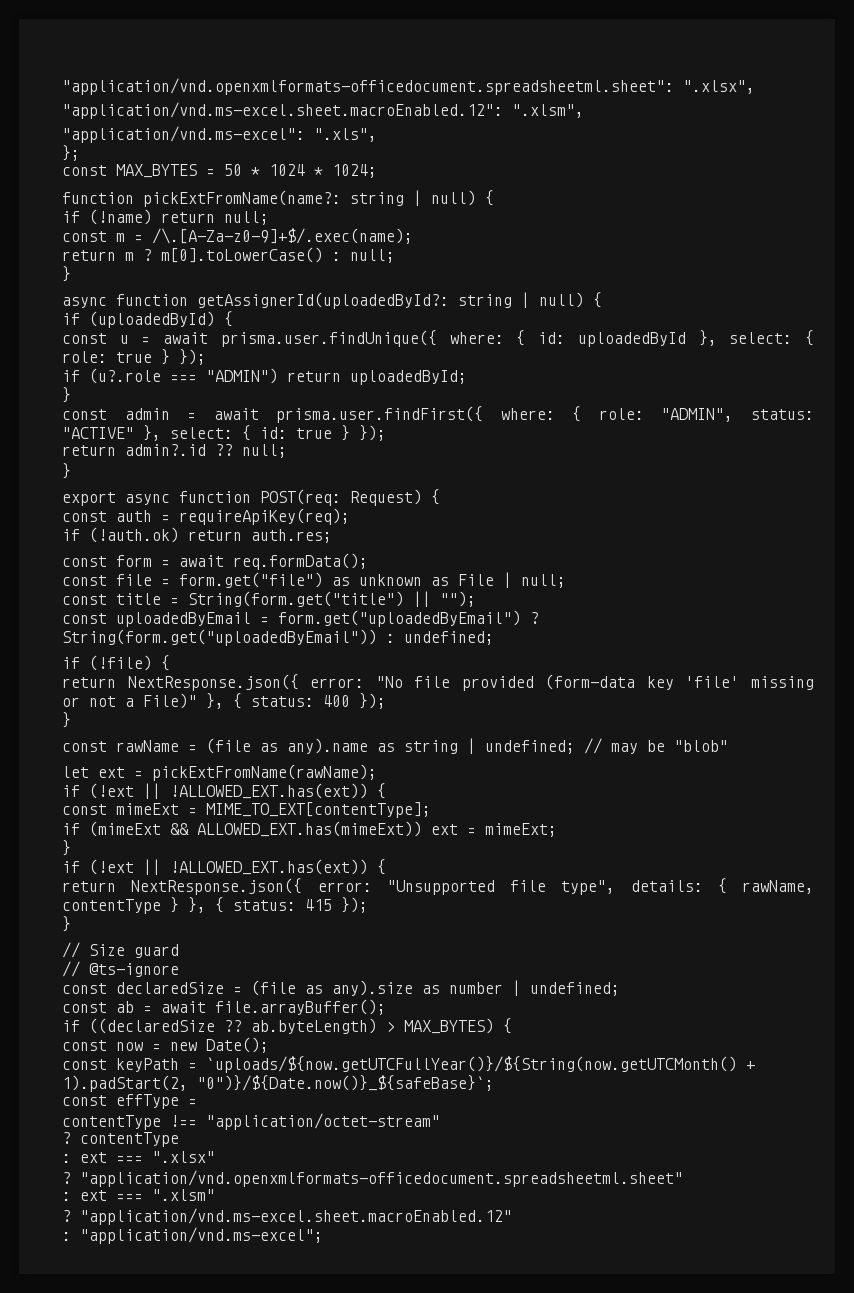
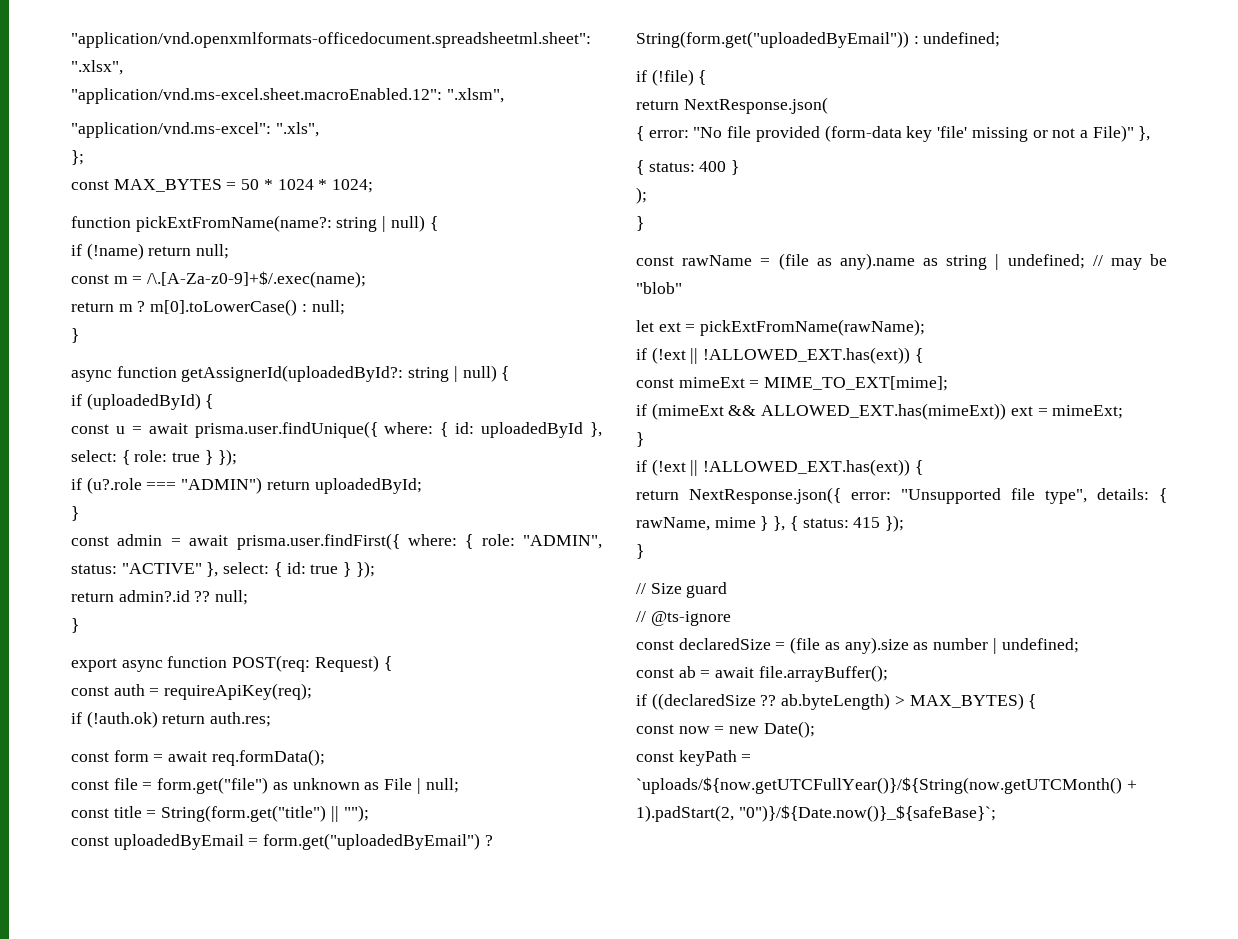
[127,674,299,691] NextResponse.json({ -> [683,97,828,114] [636,126,644,141] NextResponse.json( // {
(224, 701) none -> (1151, 133) //
[359,693,386,709] }); -> [731,160,740,175] [636,187,647,204] } // );
[206,802,431,818] MIME_TO_EXT[contentType]; -> [764,376,949,391] MIME_TO_EXT[mime];
[62,899,161,914] contentType -> [714,517,756,528] mime
[62,1094,197,1109] [62,1113,440,1130] [62,1132,179,1147] [62,1151,215,1163] [62,1170,683,1187] [62,1189,215,1201] [62,1208,512,1225] [62,1227,323,1244] // const effType = // contentType !== "application/octet-stream" // ? contentType // : ext === ".xlsx" // ? "application/vnd.openxmlformats-officedocument.spreadsheetml.sheet" // : ext === ".xlsm" // ? "application/vnd.ms-excel.sheet.macroEnabled.12" // : "application/vnd.ms-excel"; -> (996, 813) none

